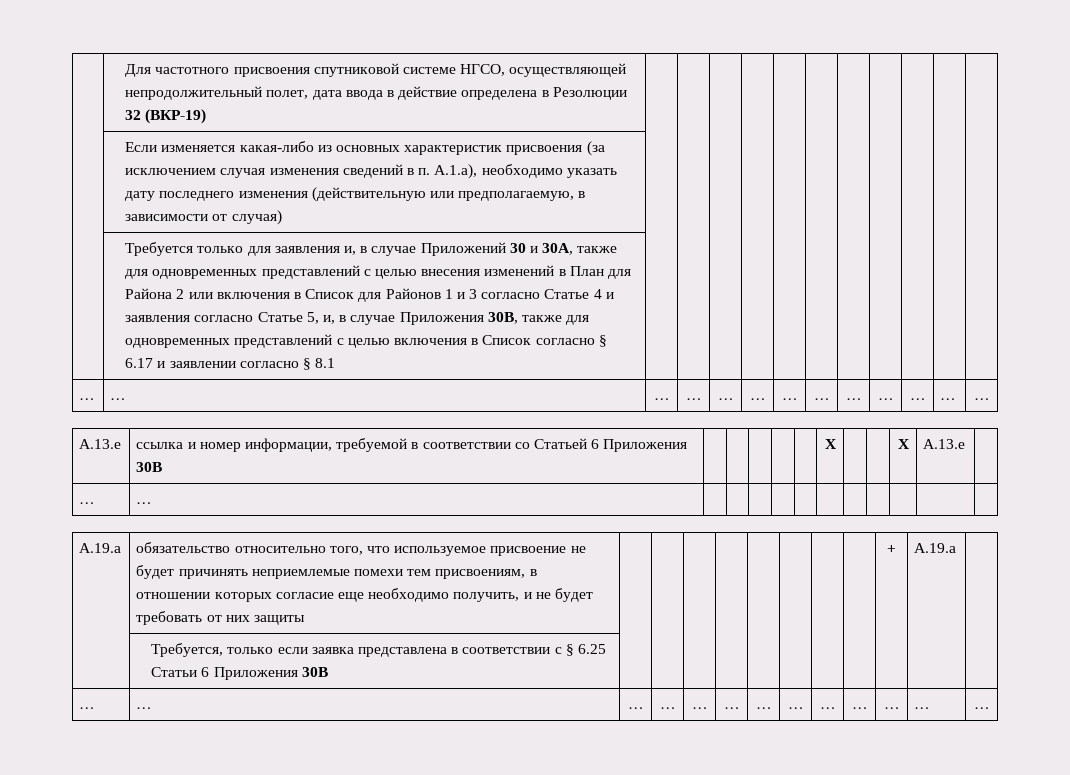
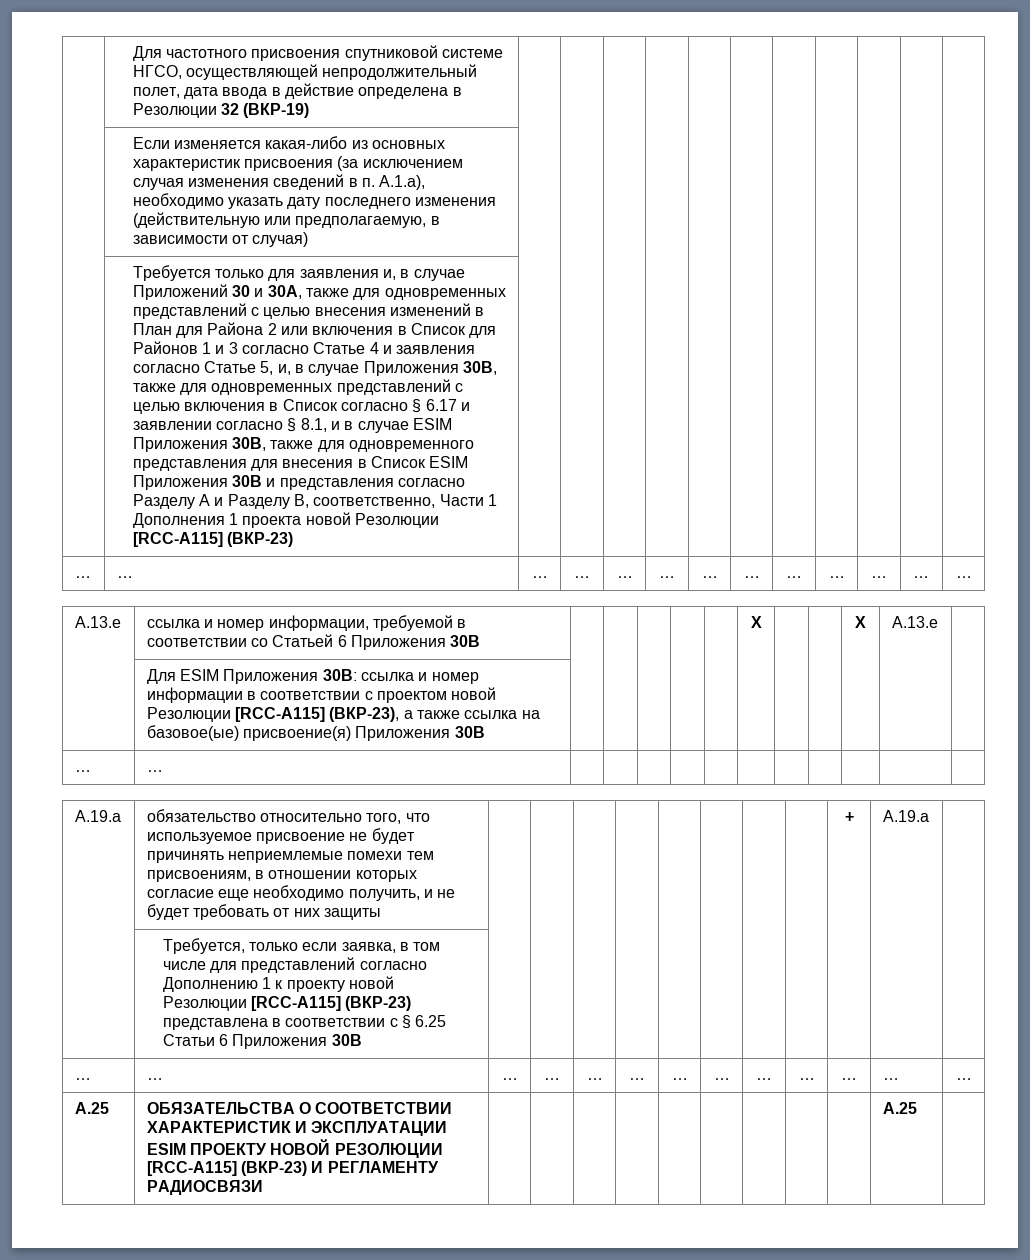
[315,358,336,368] 8.1 -> [300,418,452,433] [132,437,474,452] [132,456,469,471] [132,475,465,490] [132,494,497,509] [132,512,439,528] [132,532,294,547] 8.1, и в случае ESIM Приложения 30B, также для одновременного представления для внесения в Список ESIM Приложения 30B и представления согласно Разделу A и Разделу B, соответственно, Части 1 Дополнения 1 проекта новой Резолюции [RCC-A115] (ВКР-23)
(966, 444) none -> [146,669,479,684] [146,687,497,703] [146,707,540,722] [146,725,485,741] // | Для ESIM Приложения 30B: ссылка и номер информации в соответствии с проектом новой Резолюции [RCC-A115] (ВКР-23), а также ссылка на базовое(ые) присвоение(я) Приложения 30B | | | | | | | | | | |
[311,647,354,654] заявка -> [341,942,441,953] [162,957,427,973] [162,976,394,992] [162,996,412,1011] заявка, в том числе для представлений согласно Дополнению 1 к проекту новой Резолюции [RCC-А115] (ВКР-23)
(990, 708) none -> [74,1102,109,1114] [146,1102,453,1114] [146,1121,448,1136] [146,1139,443,1158] [146,1161,439,1176] [146,1180,263,1195] [882,1102,917,1114] // А.25 | ОБЯЗАТЕЛЬСТВА О СООТВЕТСТВИИ ХАРАКТЕРИСТИК И ЭКСПЛУАТАЦИИ ESIM ПРОЕКТУ НОВОЙ РЕЗОЛЮЦИИ [RCC-А115] (ВКР-23) И РЕГЛАМЕНТУ РАДИОСВЯЗИ | | | | | | | | | | А.25 |

